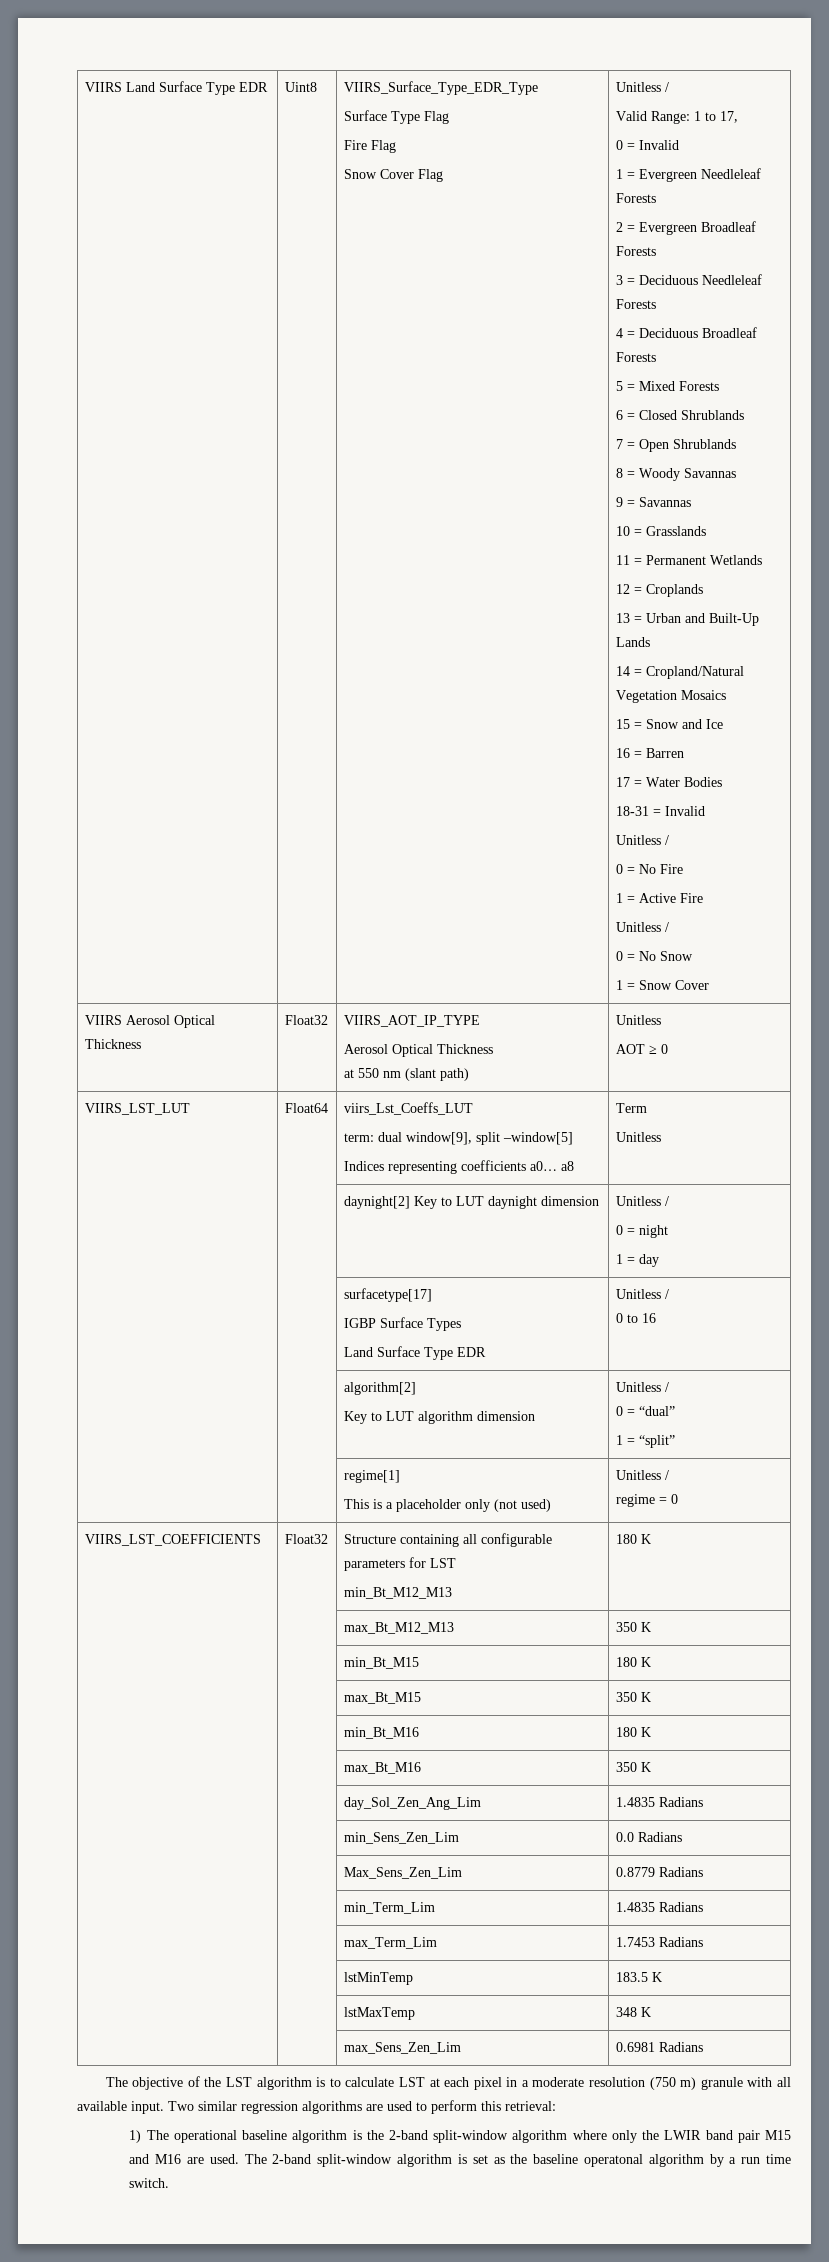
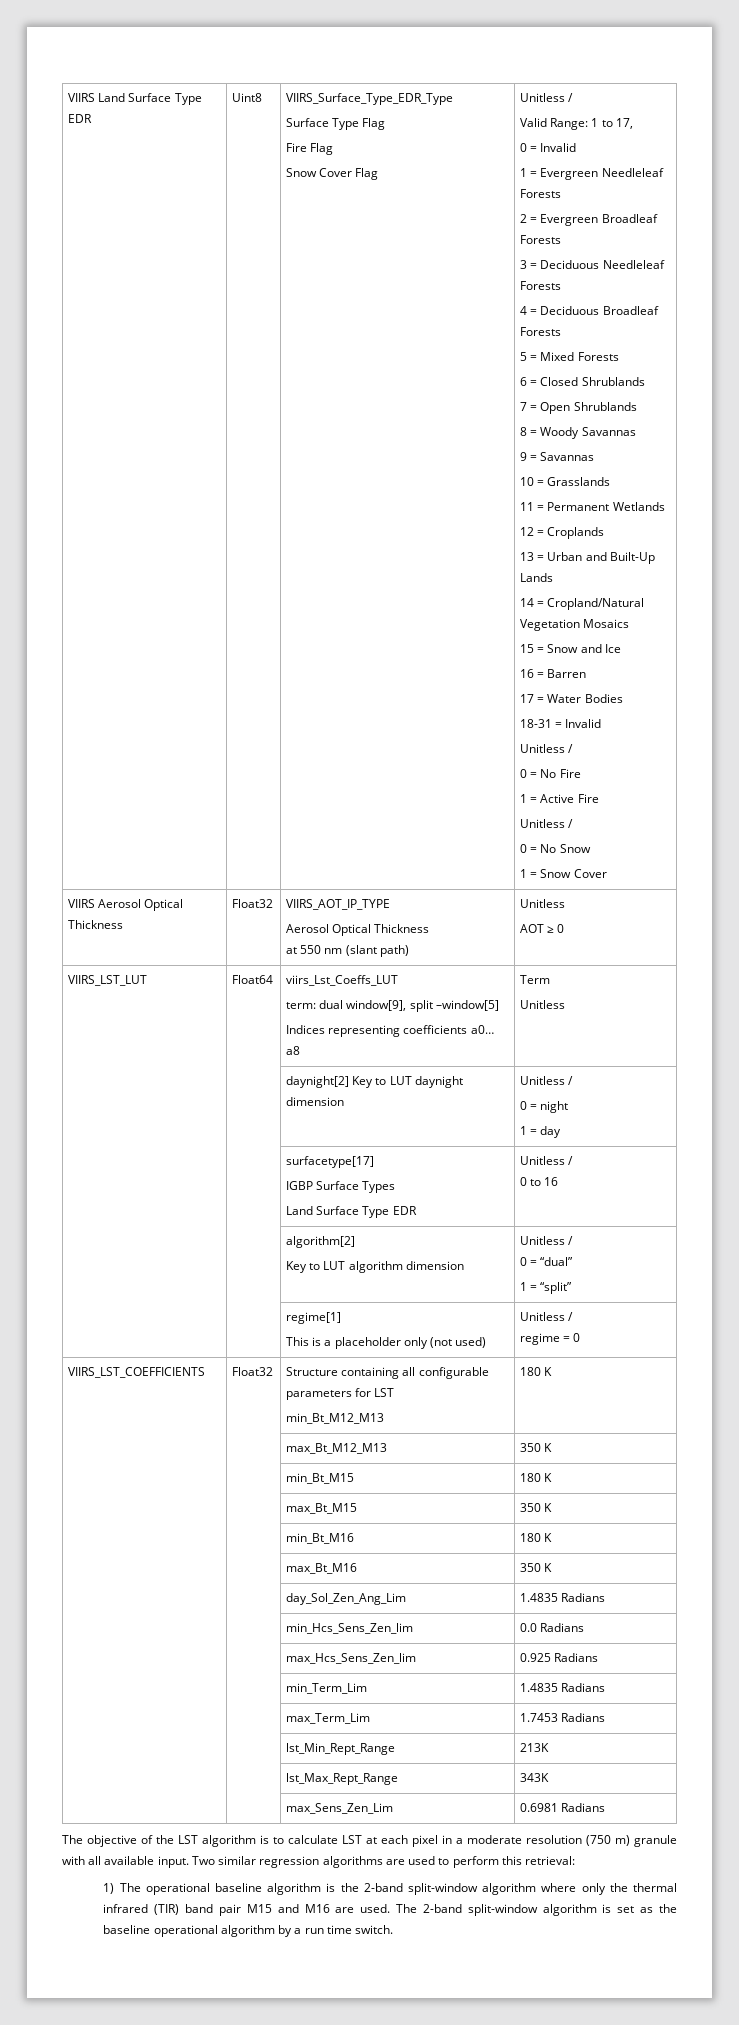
[343,1832,459,1844] min_Sens_Zen_Lim -> [285,1623,413,1634] min_Hcs_Sens_Zen_lim
[343,1867,462,1879] [615,1867,655,1877] Max_Sens_Zen_Lim | 0.8779 -> [285,1653,416,1664] [519,1653,551,1662] max_Hcs_Sens_Zen_lim | 0.925
[343,1972,413,1985] [615,1972,662,1982] [343,2007,415,2020] [615,2007,651,2017] lstMinTemp | 183.5 K // | | lstMaxTemp | 348 K -> [285,1743,395,1755] [519,1743,549,1752] [285,1773,398,1785] [519,1773,549,1782] lst_Min_Rept_Range | 213K // | | lst_Max_Rept_Range | 343K
[664,2130,702,2140] LWIR -> [633,1883,678,1892] [103,1904,180,1915] thermal infrared (TIR)
[583,2154,643,2167] operatonal -> [153,1925,218,1937] operational

